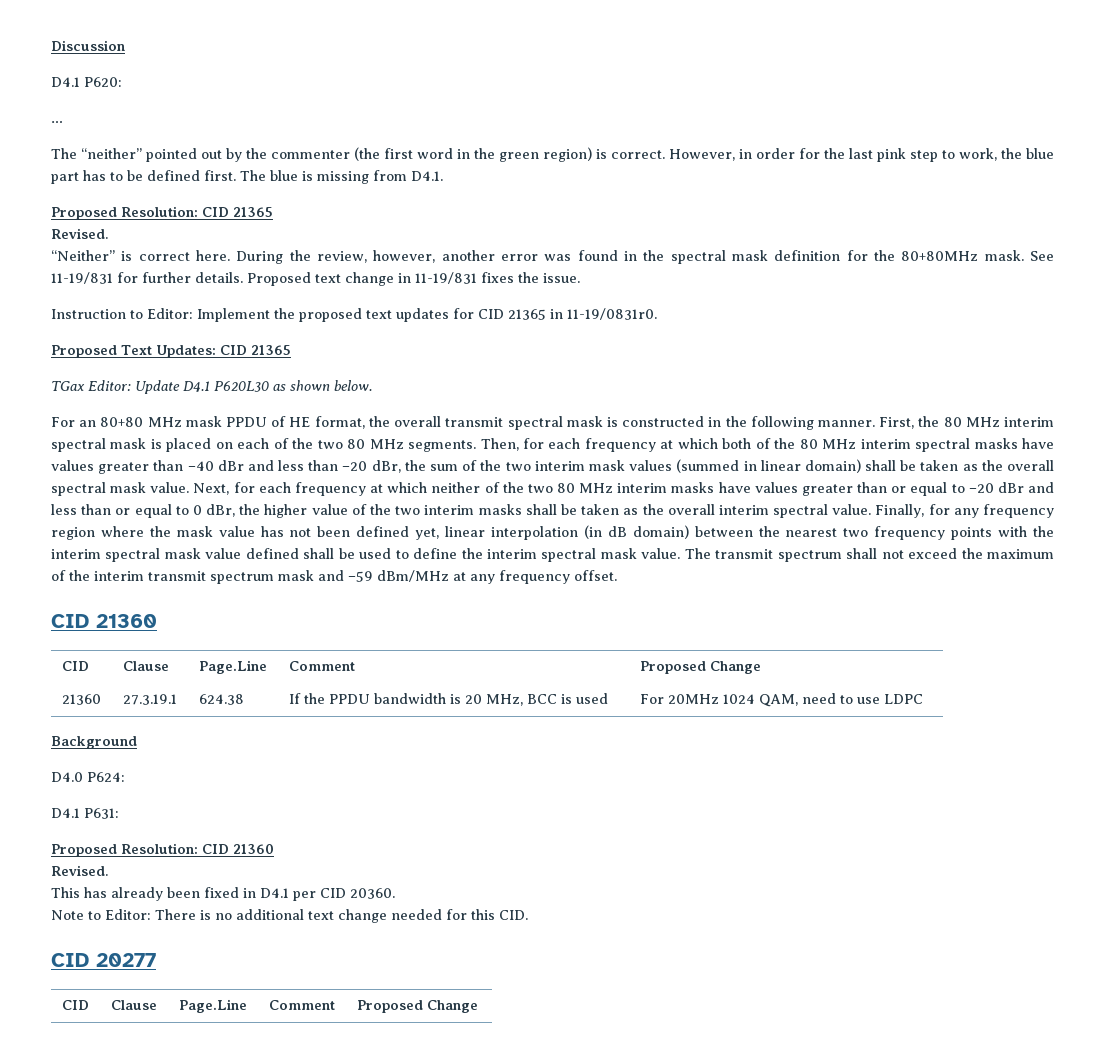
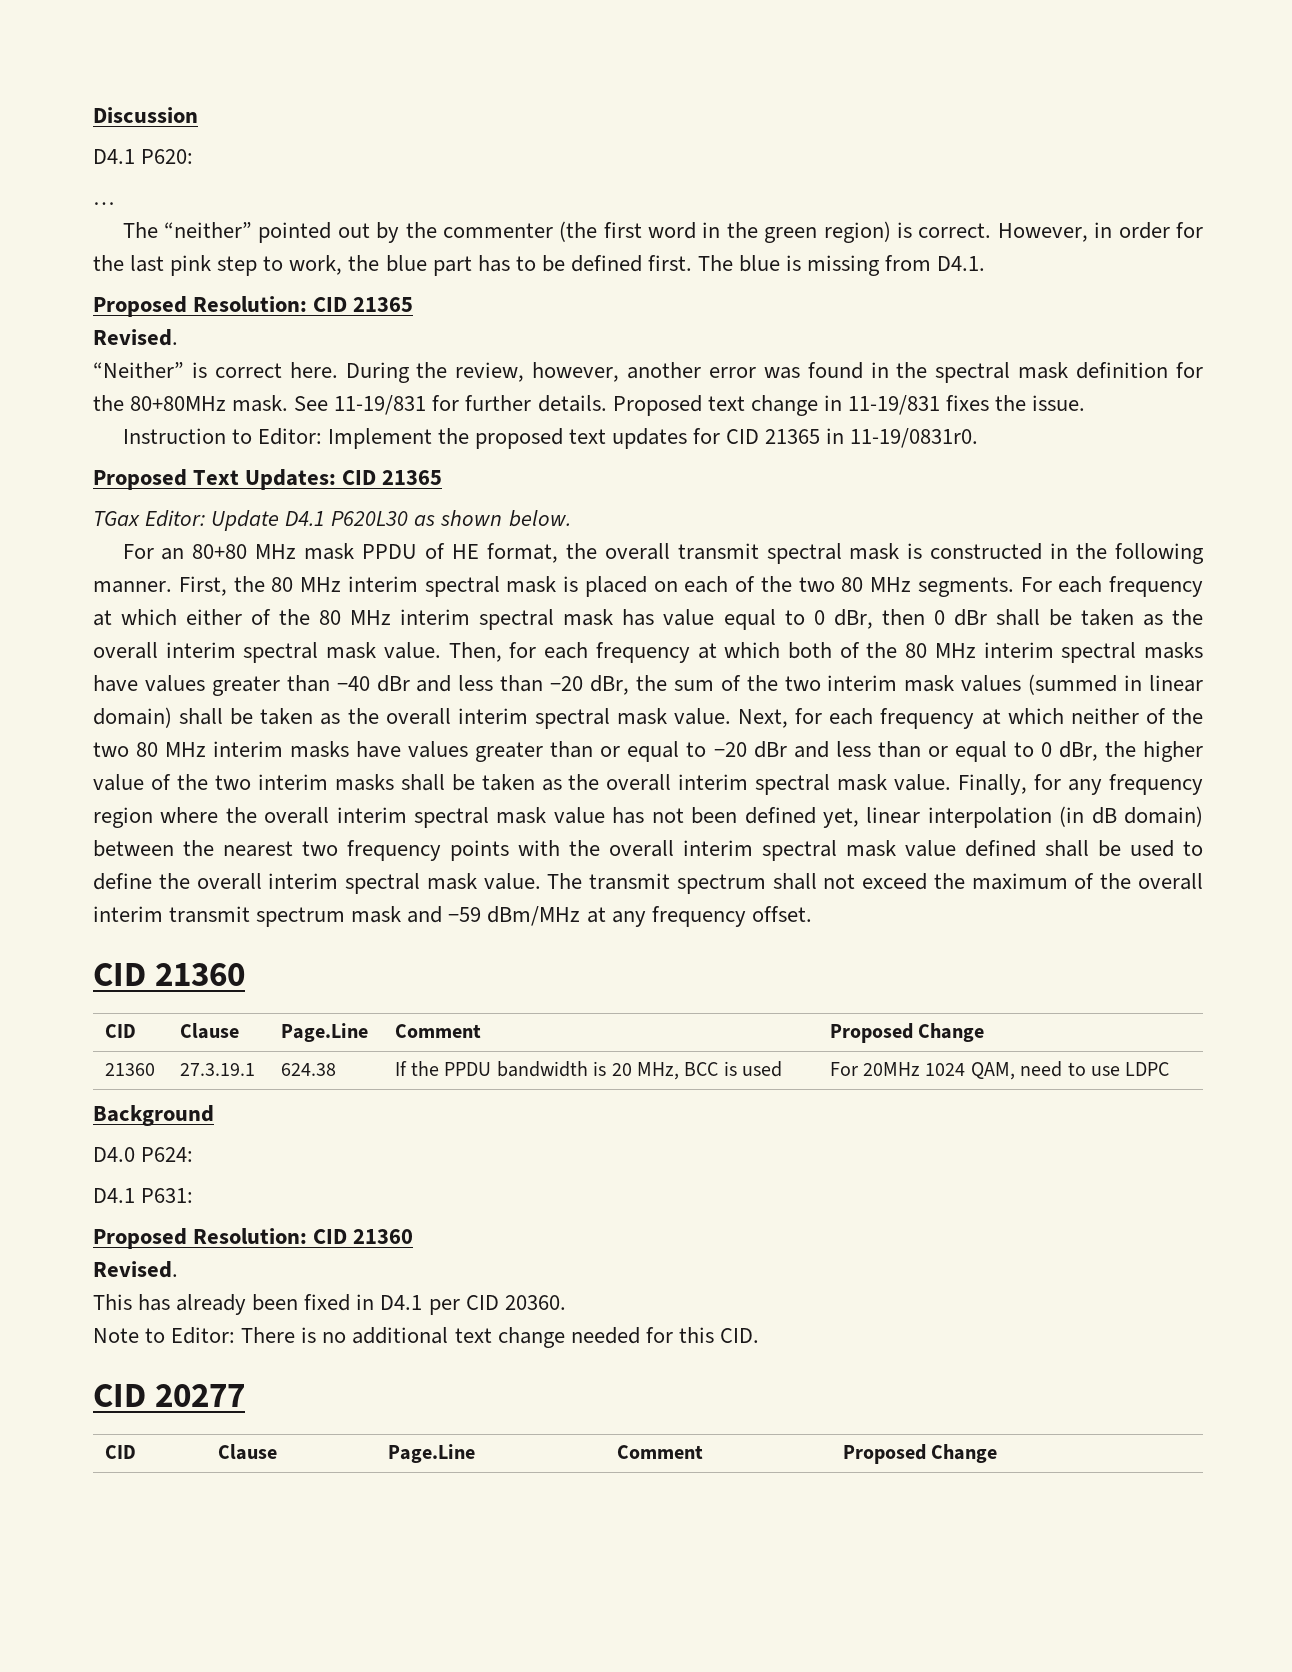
(477, 446) none -> [1020,576,1203,597] [93,609,1203,630] [93,642,441,663] For each frequency at which either of the 80 MHz interim spectral mask has value equal to 0 dBr, then 0 dBr shall be taken as the overall interim spectral mask value.
(1055, 465) none -> [457,708,528,724] interim
(829, 511) none -> [837,774,888,791] mask
(171, 531) none -> [264,807,490,828] overall interim spectral
(1054, 531) none -> [609,840,674,857] overall
(483, 553) none -> [196,873,262,890] overall
(90, 575) none -> [1137,873,1203,890] overall

